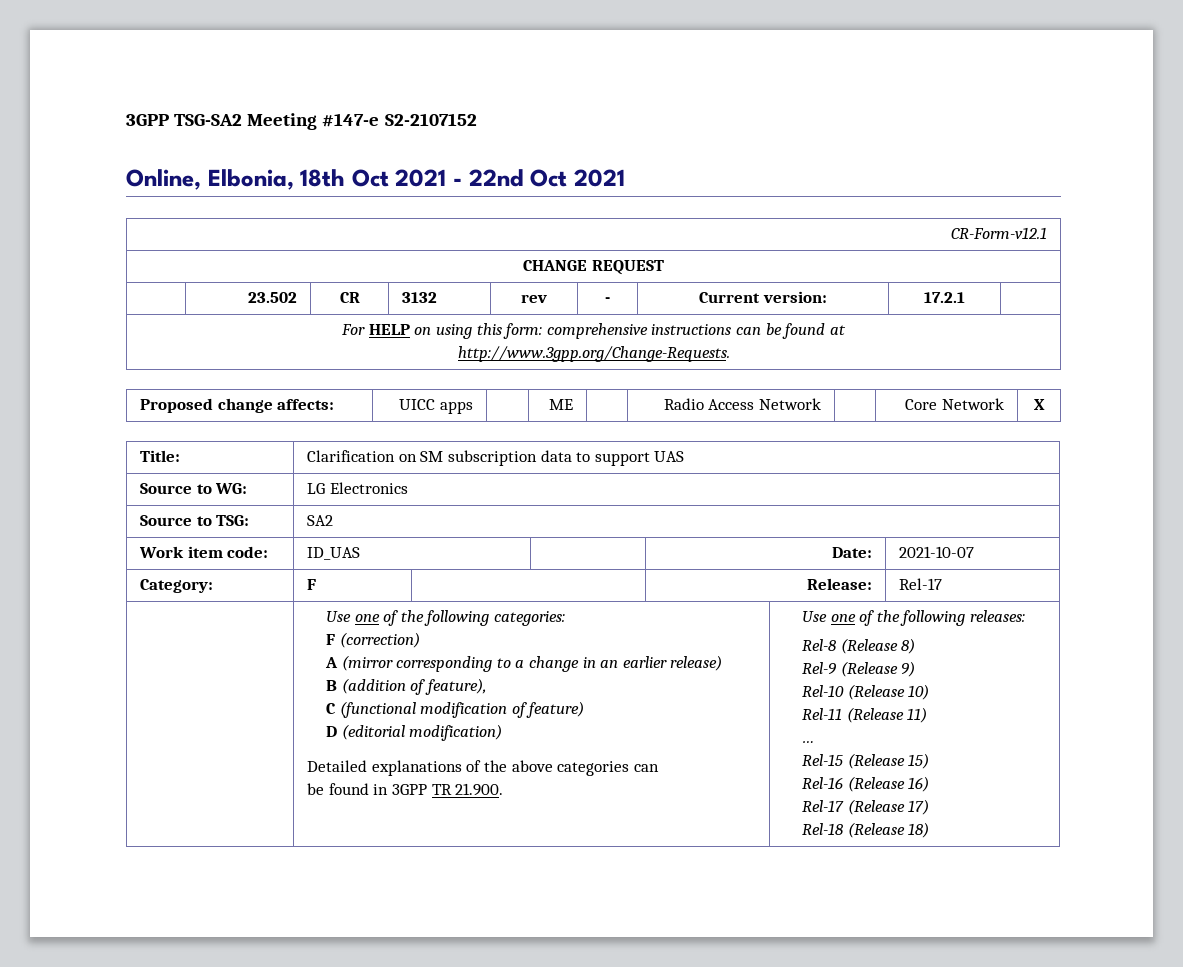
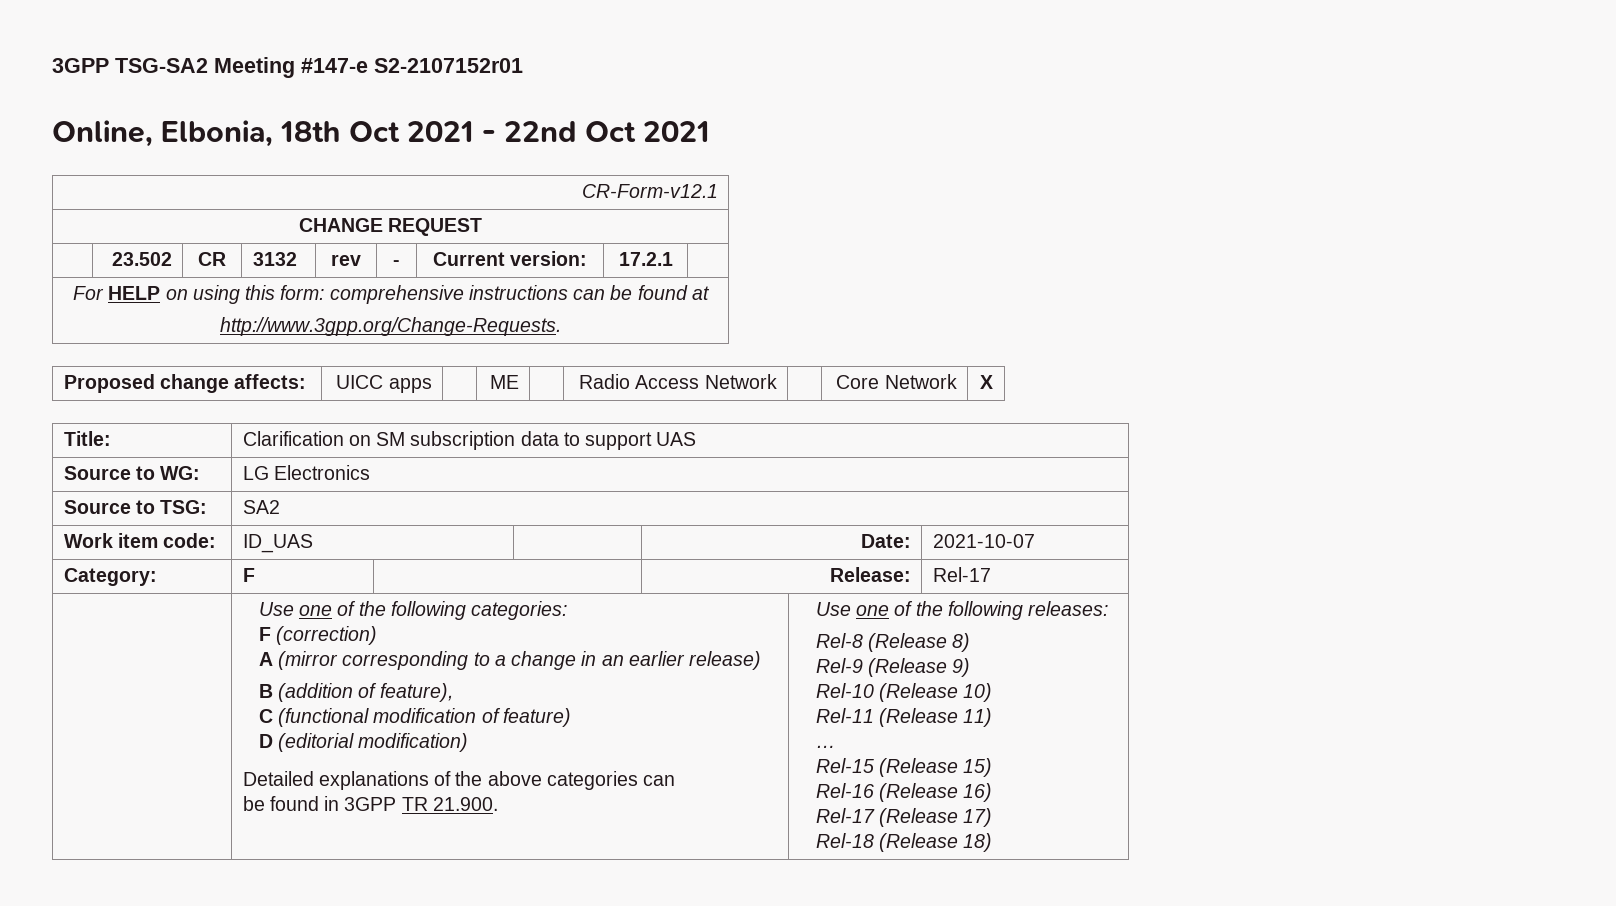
[384,113,477,126] S2-2107152 -> [374,58,523,73] S2-2107152r01

